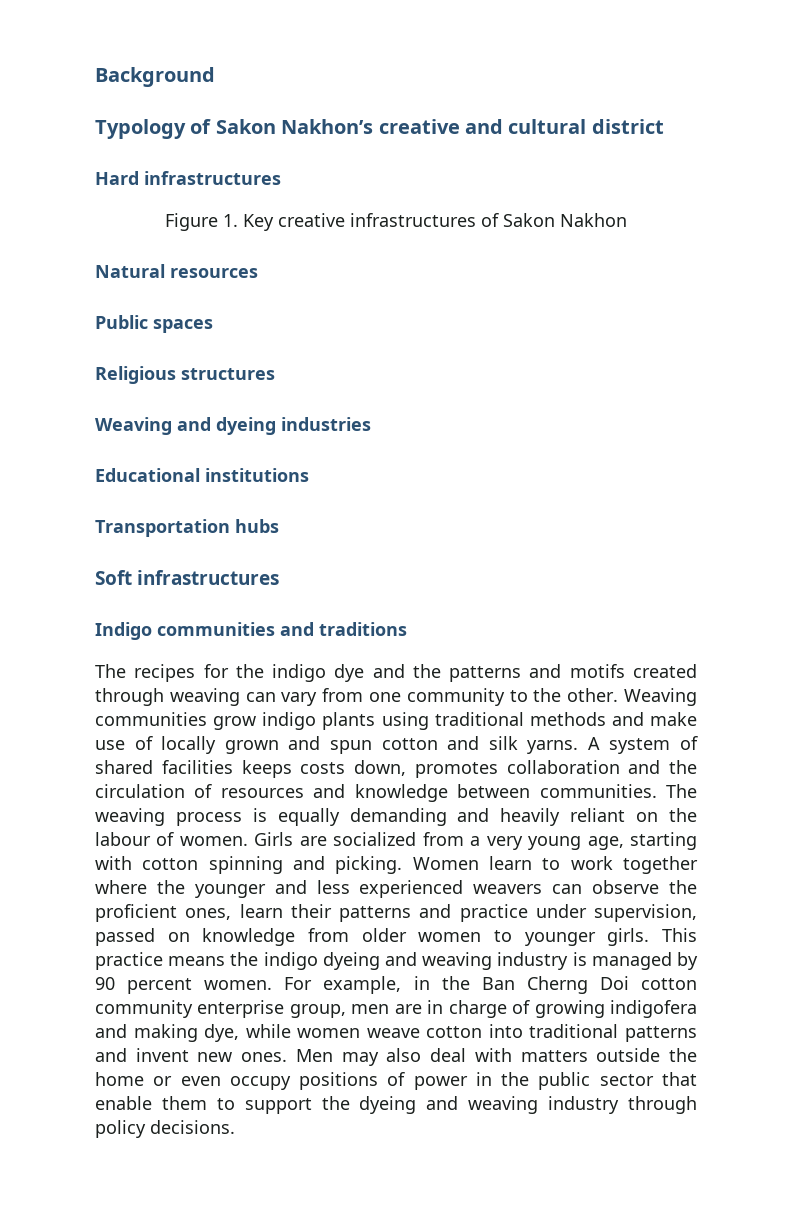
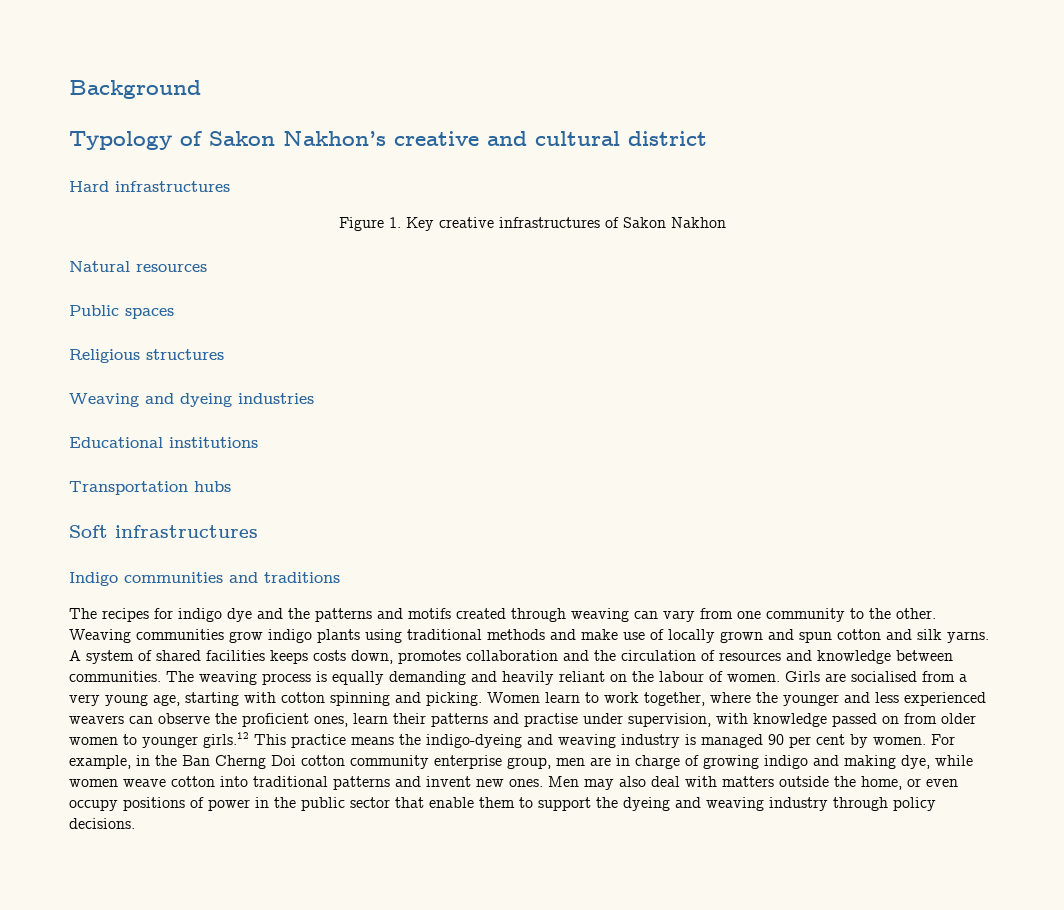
[235,664,264,678] the -> (173, 613) none
[333,832,417,846] socialized -> [851,671,917,682] socialised
[623,856,698,874] together -> [644,692,705,706] together,
[459,904,528,922] practice -> [524,713,578,727] practise
(697, 913) none -> [716,713,827,727] with knowledge
[202,928,296,946] knowledge -> (899, 720) none
[607,928,650,946] girls. -> [203,732,249,748] girls.12
[263,952,380,970] indigo dyeing -> [426,734,522,748] indigo-dyeing
[677,952,698,970] [95,977,193,994] by 90 percent -> [768,734,868,748] 90 per cent by
[610,1000,698,1018] indigofera -> [764,755,808,769] indigo
[95,1072,144,1086] home -> [861,776,902,790] home,

